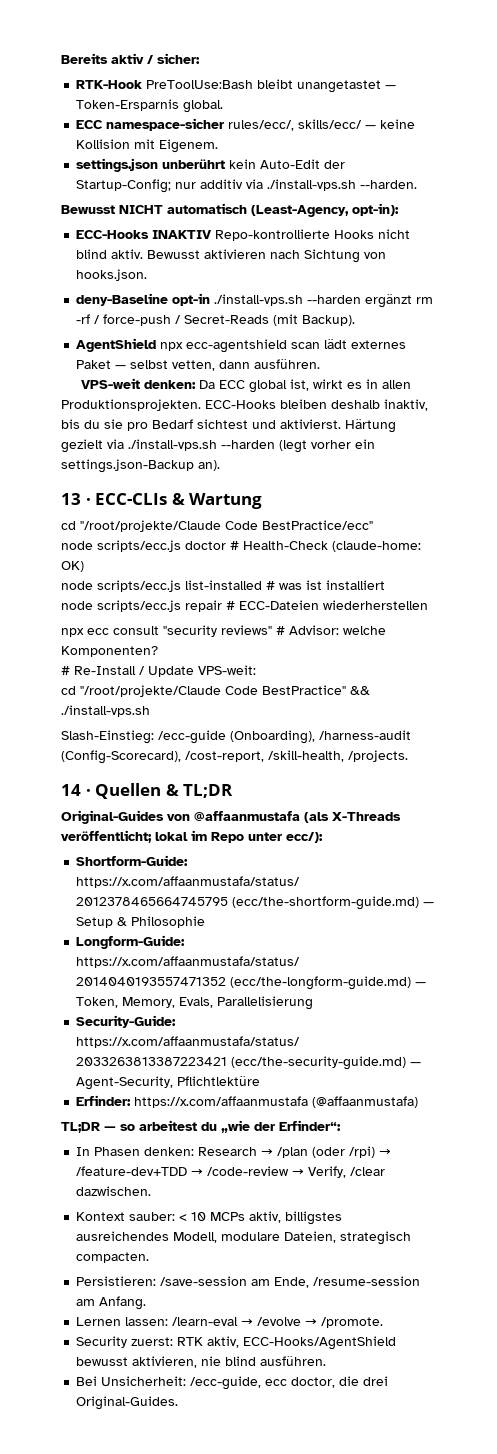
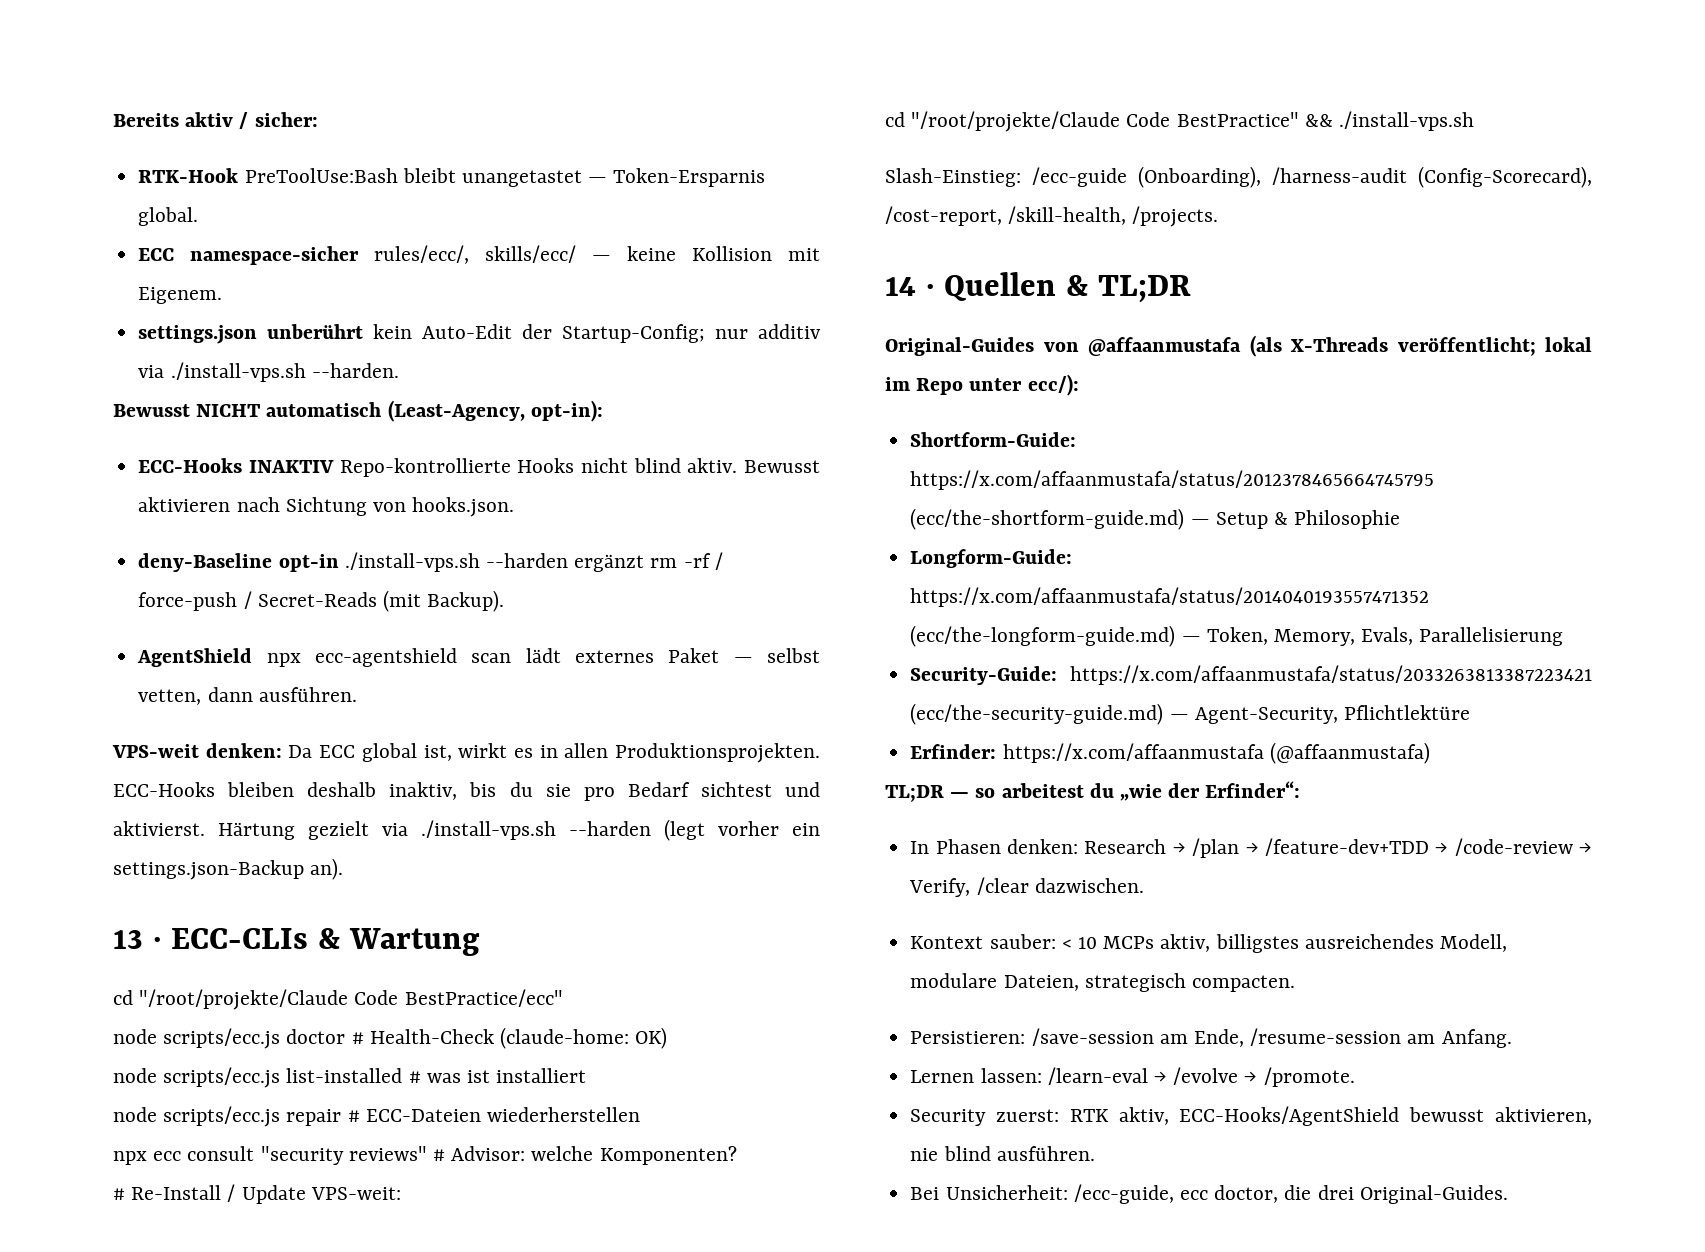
[312,1146,376,1158] (oder /rpi) -> (1240, 848) none

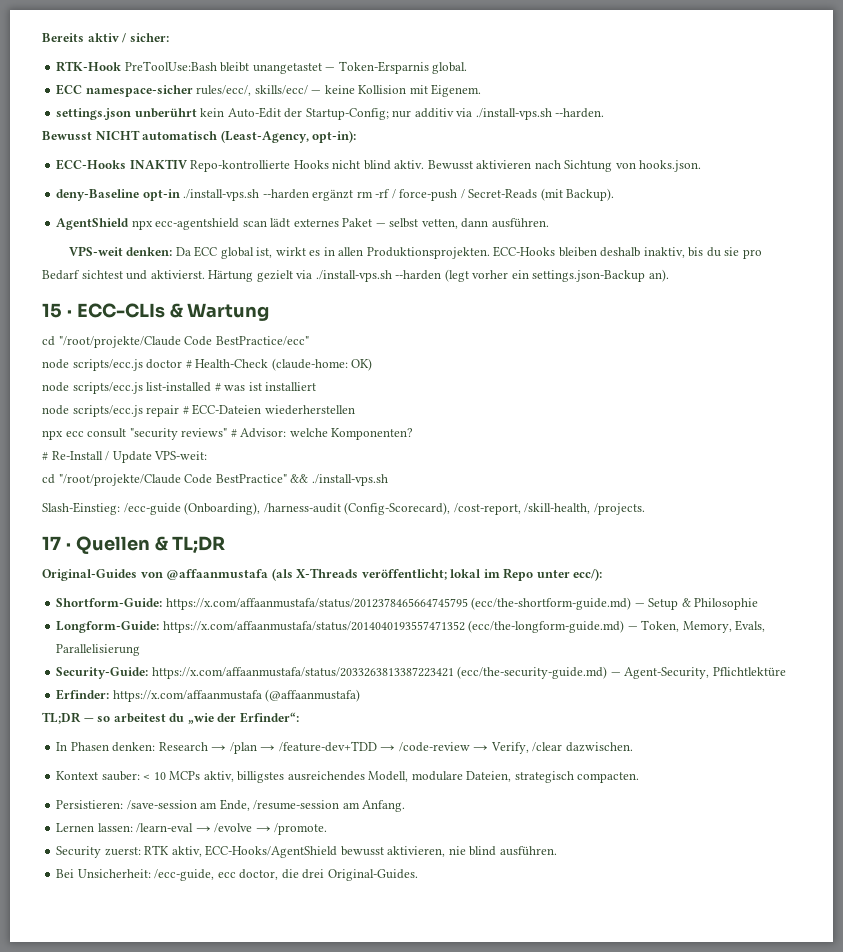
[113,930,143,949] 13 -> [42,303,62,318] 15
[885,277,916,296] 14 -> [42,536,61,550] 17

